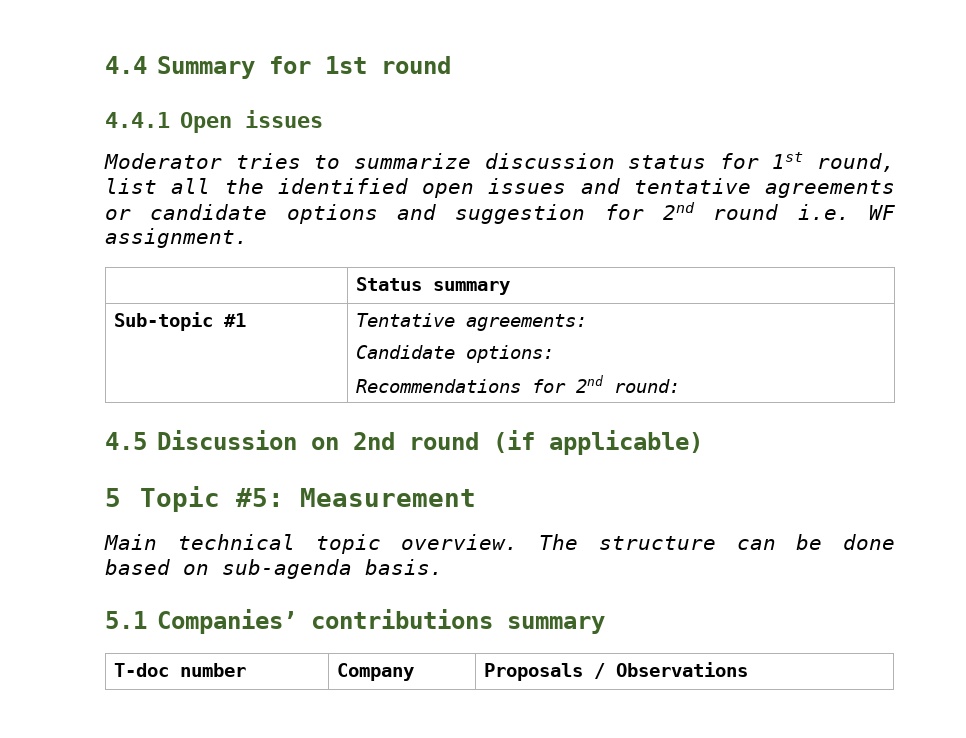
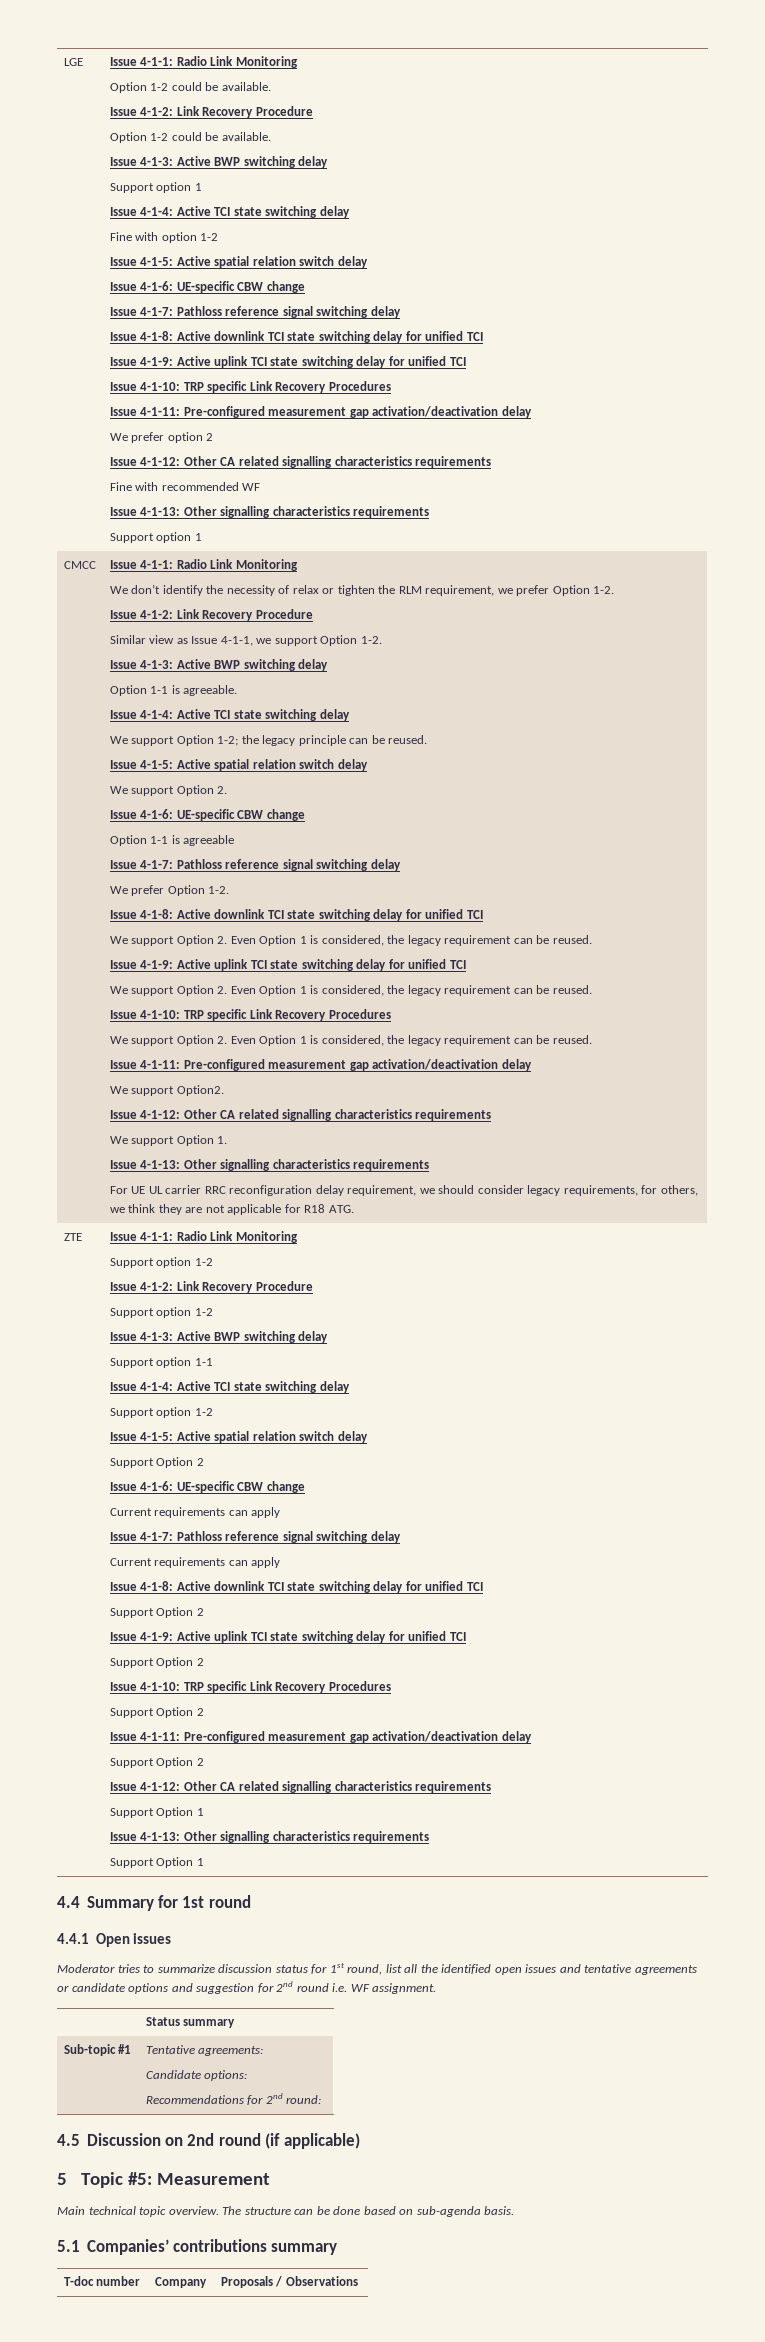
(105, 65) none -> [63,58,83,66] [109,56,298,68] [109,82,271,93] [109,106,313,118] [109,132,271,143] [109,156,329,168] [109,182,202,193] [109,206,350,218] [109,232,219,243] [109,256,368,268] [109,281,305,293] [109,306,401,318] [109,331,483,343] [109,356,466,368] [109,381,391,393] [109,406,532,418] [109,432,214,443] [109,456,492,468] [109,482,261,491] [109,506,430,518] [109,532,202,543] [63,561,96,569] [109,559,298,571] [109,584,615,596] [109,609,313,621] [109,635,382,646] [109,659,329,671] [109,685,238,696] [109,709,350,721] [109,735,428,746] [109,759,368,771] [109,785,228,796] [109,809,305,821] [109,835,235,846] [109,859,401,871] [109,885,230,896] [109,909,483,921] [109,935,592,946] [109,959,466,971] [109,985,592,996] [109,1009,391,1021] [109,1035,592,1046] [109,1059,532,1071] [109,1085,224,1096] [109,1109,492,1121] [109,1135,228,1146] [109,1159,430,1171] [109,1185,698,1196] [109,1204,354,1215] [63,1233,82,1241] [109,1231,298,1243] [109,1257,213,1268] [109,1281,313,1293] [109,1307,213,1318] [109,1331,329,1343] [109,1357,213,1368] [109,1381,350,1393] [109,1407,213,1418] [109,1431,368,1443] [109,1457,204,1468] [109,1481,305,1493] [109,1507,281,1518] [109,1531,401,1543] [109,1557,281,1568] [109,1581,483,1593] [109,1607,204,1618] [109,1631,466,1643] [109,1657,204,1668] [109,1681,391,1693] [109,1707,204,1718] [109,1731,532,1743] [109,1757,204,1768] [109,1781,492,1793] [109,1807,204,1818] [109,1831,430,1843] [109,1857,204,1868] LGE | Issue 4-1-1: Radio Link Monitoring // Option 1-2 could be available. // Issue 4-1-2: Link Recovery Procedure // Option 1-2 could be available. // Issue 4-1-3: Active BWP switching delay // Support option 1 // Issue 4-1-4: Active TCI state switching delay // Fine with option 1-2 // Issue 4-1-5: Active spatial relation switch delay // Issue 4-1-6: UE-specific CBW change // Issue 4-1-7: Pathloss reference signal switching delay // Issue 4-1-8: Active downlink TCI state switching delay for unified TCI // Issue 4-1-9: Active uplink TCI state switching delay for unified TCI // Issue 4-1-10: TRP specific Link Recovery Procedures // Issue 4-1-11: Pre-configured measurement gap activation/deactivation delay // We prefer option 2 // Issue 4-1-12: Other CA related signalling characteristics requirements // Fine with recommended WF // Issue 4-1-13: Other signalling characteristics requirements // Support option 1 // CMCC | Issue 4-1-1: Radio Link Monitoring // We don’t identify the necessity of relax or tighten the RLM requirement, we prefer Option 1-2. // Issue 4-1-2: Link Recovery Procedure // Similar view as Issue 4-1-1, we support Option 1-2. // Issue 4-1-3: Active BWP switching delay // Option 1-1 is agreeable. // Issue 4-1-4: Active TCI state switching delay // We support Option 1-2; the legacy principle can be reused. // Issue 4-1-5: Active spatial relation switch delay // We support Option 2. // Issue 4-1-6: UE-specific CBW change // Option 1-1 is agreeable // Issue 4-1-7: Pathloss reference signal switching delay // We prefer Option 1-2. // Issue 4-1-8: Active downlink TCI state switching delay for unified TCI // We support Option 2. Even Option 1 is considered, the legacy requirement can be reused. // Issue 4-1-9: Active uplink TCI state switching delay for unified TCI // We support Option 2. Even Option 1 is considered, the legacy requirement can be reused. // Issue 4-1-10: TRP specific Link Recovery Procedures // We support Option 2. Even Option 1 is considered, the legacy requirement can be reused. // Issue 4-1-11: Pre-configured measurement gap activation/deactivation delay // We support Option2. // Issue 4-1-12: Other CA related signalling characteristics requirements // We support Option 1. // Issue 4-1-13: Other signalling characteristics requirements // For UE UL carrier RRC reconfiguration delay requirement, we should consider legacy requirements, for others, we think they are not applicable for R18 ATG. // ZTE | Issue 4-1-1: Radio Link Monitoring // Support option 1-2 // Issue 4-1-2: Link Recovery Procedure // Support option 1-2 // Issue 4-1-3: Active BWP switching delay // Support option 1-1 // Issue 4-1-4: Active TCI state switching delay // Support option 1-2 // Issue 4-1-5: Active spatial relation switch delay // Support Option 2 // Issue 4-1-6: UE-specific CBW change // Current requirements can apply // Issue 4-1-7: Pathloss reference signal switching delay // Current requirements can apply // Issue 4-1-8: Active downlink TCI state switching delay for unified TCI // Support Option 2 // Issue 4-1-9: Active uplink TCI state switching delay for unified TCI // Support Option 2 // Issue 4-1-10: TRP specific Link Recovery Procedures // Support Option 2 // Issue 4-1-11: Pre-configured measurement gap activation/deactivation delay // Support Option 2 // Issue 4-1-12: Other CA related signalling characteristics requirements // Support Option 1 // Issue 4-1-13: Other signalling characteristics requirements // Support Option 1 //

